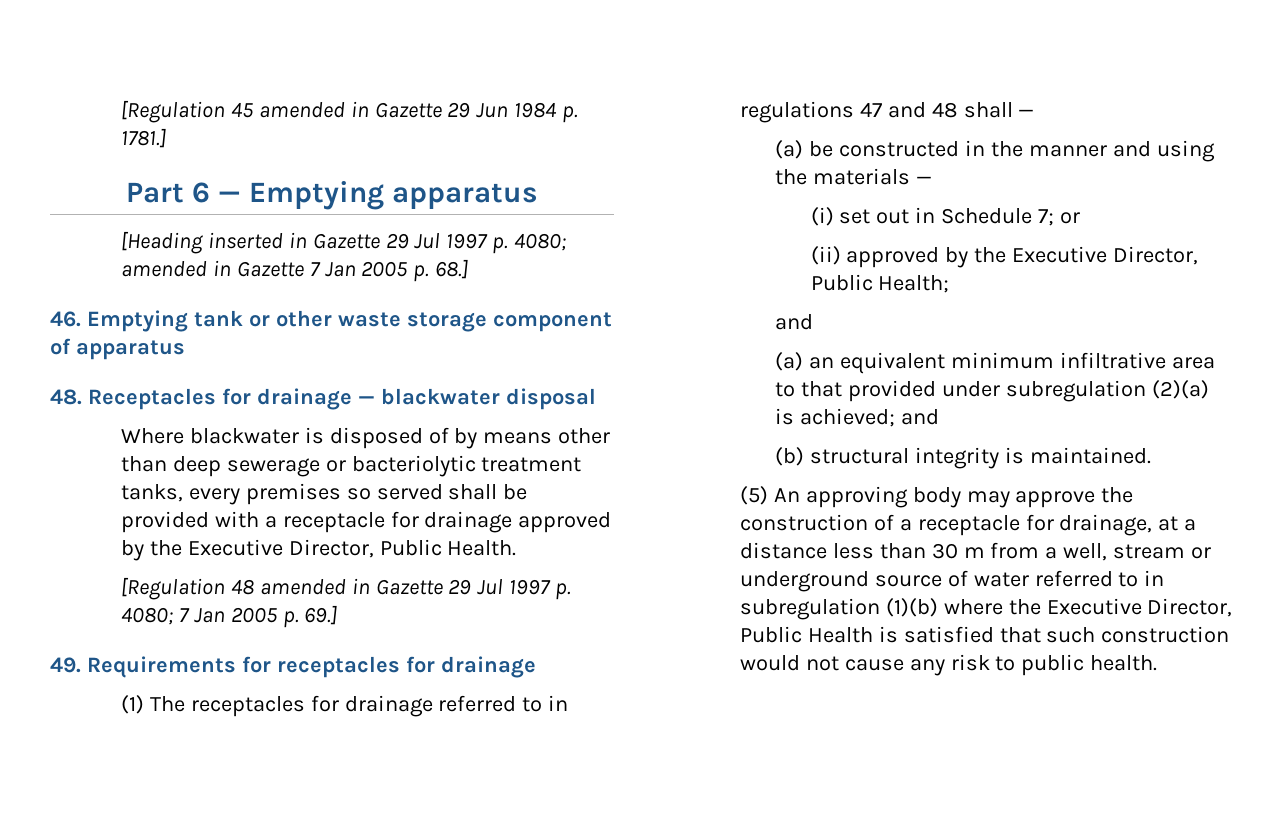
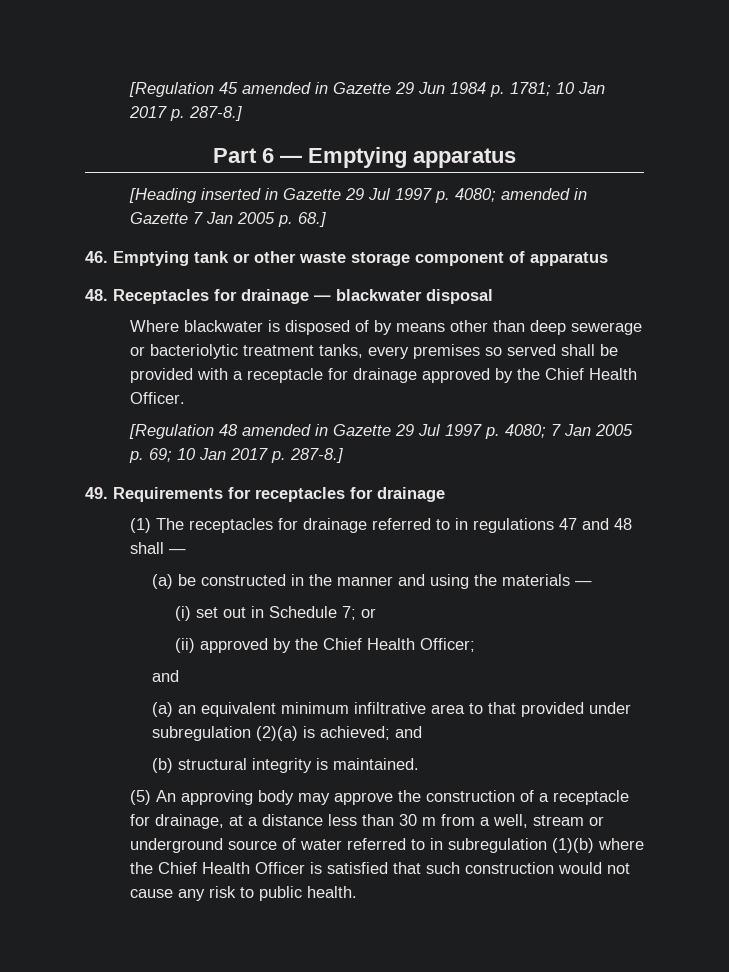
[120,128,166,148] 1781.] -> [509,82,605,96] [128,106,242,121] 1781; 10 Jan 2017 p. 287-8.]
[187,539,517,558] Executive Director, Public Health. -> [544,368,637,380] [129,392,185,404] Chief Health Officer.
[304,605,338,625] 69.] -> [148,448,343,463] 69; 10 Jan 2017 p. 287-8.]
[1012,246,1199,265] [810,274,950,293] Executive Director, Public Health; -> [322,638,475,652] Chief Health Officer;
[1046,598,1233,617] [739,626,873,643] Executive Director, Public Health -> [157,862,305,874] Chief Health Officer

